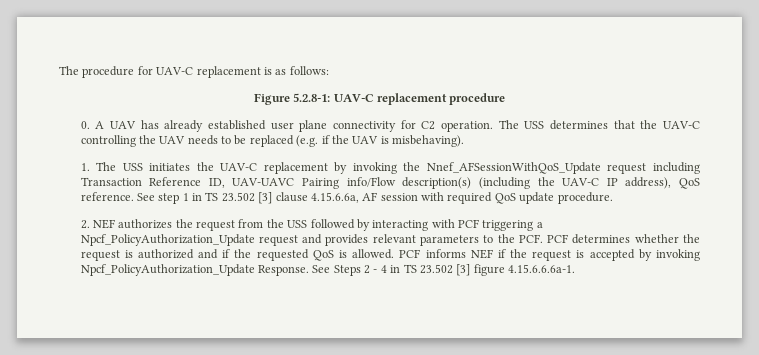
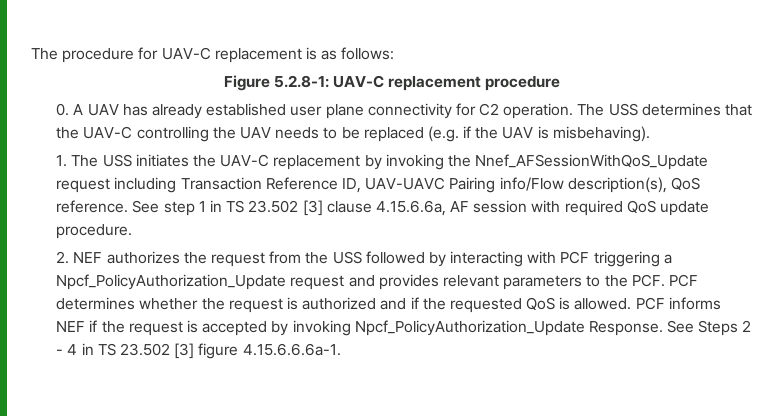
[402,177,672,189] description(s) (including the UAV-C IP address), -> [567,177,667,193] description(s),

